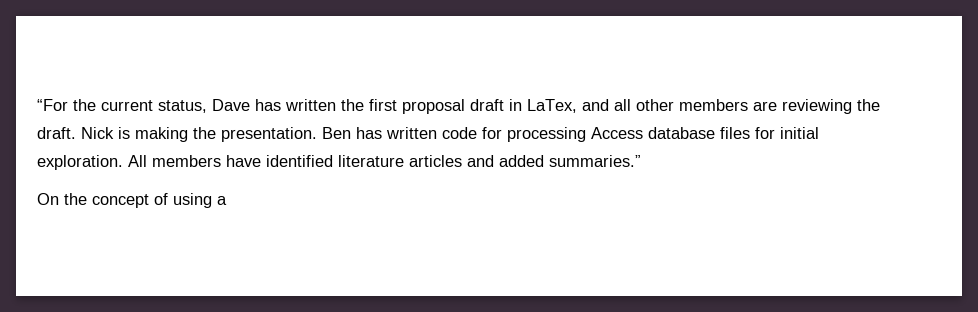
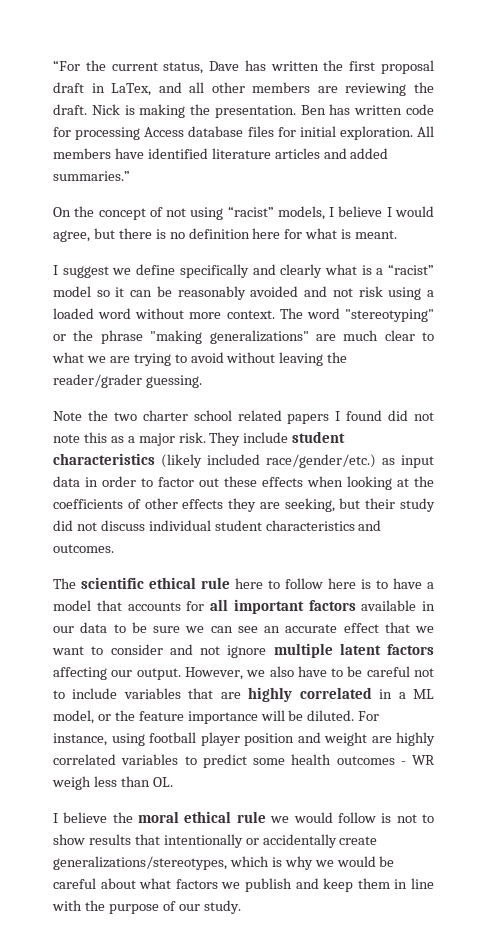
[173,193,227,208] using a -> [166,206,434,220] [53,228,398,242] [53,264,434,278] [53,286,435,300] [53,308,434,322] [53,330,434,344] [52,352,348,366] [53,374,202,388] [53,410,434,424] [53,431,346,446] [53,453,434,468] [53,476,434,490] [53,498,435,512] [53,520,382,531] [53,544,114,553] [53,577,434,589] [53,599,435,614] [53,622,434,633] [52,643,434,658] [53,666,435,680] [53,687,435,702] [53,710,380,724] [53,732,435,746] [53,754,435,768] [52,776,173,790] [53,811,435,823] [53,834,378,848] [53,856,395,870] [53,878,435,892] [52,900,241,914] not using “racist” models, I believe I would agree, but there is no definition here for what is meant. // I suggest we define specifically and clearly what is a “racist” model so it can be reasonably avoided and not risk using a loaded word without more context. The word "stereotyping" or the phrase "making generalizations" are much clear to what we are trying to avoid without leaving the reader/grader guessing. // Note the two charter school related papers I found did not note this as a major risk. They include student characteristics (likely included race/gender/etc.) as input data in order to factor out these effects when looking at the coefficients of other effects they are seeking, but their study did not discuss individual student characteristics and outcomes. // The scientific ethical rule here to follow here is to have a model that accounts for all important factors available in our data to be sure we can see an accurate effect that we want to consider and not ignore multiple latent factors affecting our output. However, we also have to be careful not to include variables that are highly correlated in a ML model, or the feature importance will be diluted. For instance, using football player position and weight are highly correlated variables to predict some health outcomes - WR weigh less than OL. // I believe the moral ethical rule we would follow is not to show results that intentionally or accidentally create generalizations/stereotypes, which is why we would be careful about what factors we publish and keep them in line with the purpose of our study.

